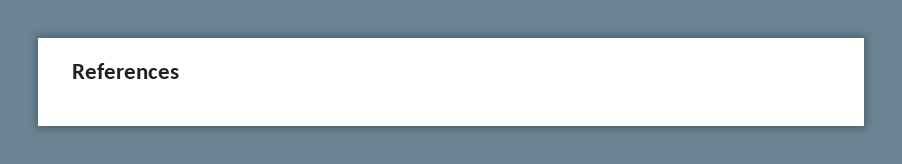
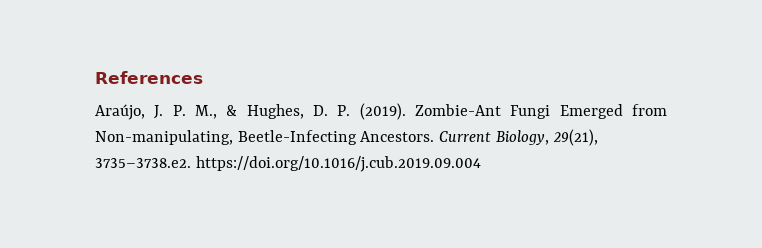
(179, 71) none -> [95,103,667,120] [95,129,598,146] [95,156,481,172] // Araújo, J. P. M., & Hughes, D. P. (2019). Zombie-Ant Fungi Emerged from Non-manipulating, Beetle-Infecting Ancestors. Current Biology, 29(21), 3735–3738.e2. https://doi.org/10.1016/j.cub.2019.09.004

